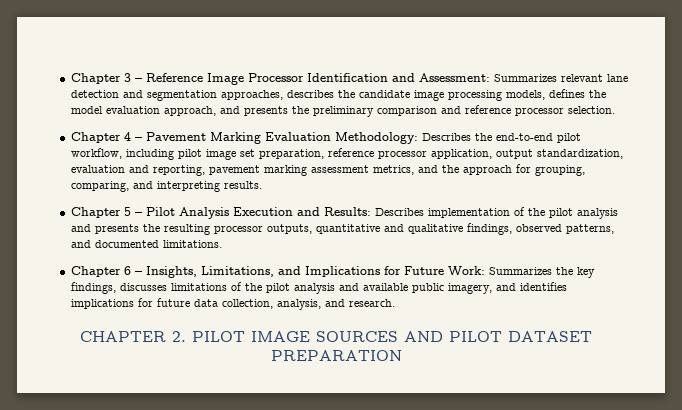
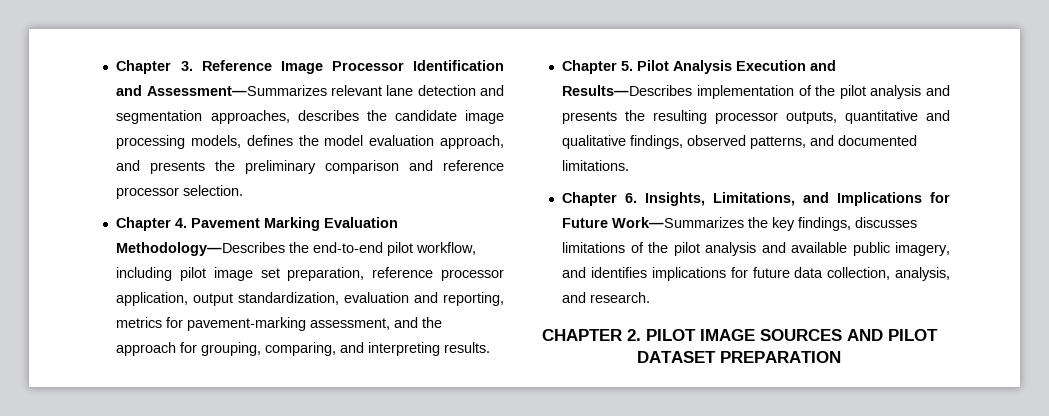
[70,73,142,84] Chapter 3 – -> [116,60,193,74] Chapter 3.
[418,73,557,82] Assessment: Summarizes -> [146,85,327,96] Assessment—Summarizes
[123,132,142,141] 4 – -> [175,218,188,228] 4.
[334,132,471,144] Methodology: Describes -> [116,242,286,256] Methodology—Describes
[208,165,414,176] pavement marking assessment metrics, -> [116,317,391,331] metrics for pavement-marking assessment,
[123,207,142,216] 5 – -> [621,61,634,71] 5.
[323,207,424,216] Results: Describes -> [562,85,693,96] Results—Describes
[123,266,142,275] 6 – -> [625,193,638,203] 6.
[447,266,552,276] Work: Summarizes -> [612,217,745,228] Work—Summarizes

